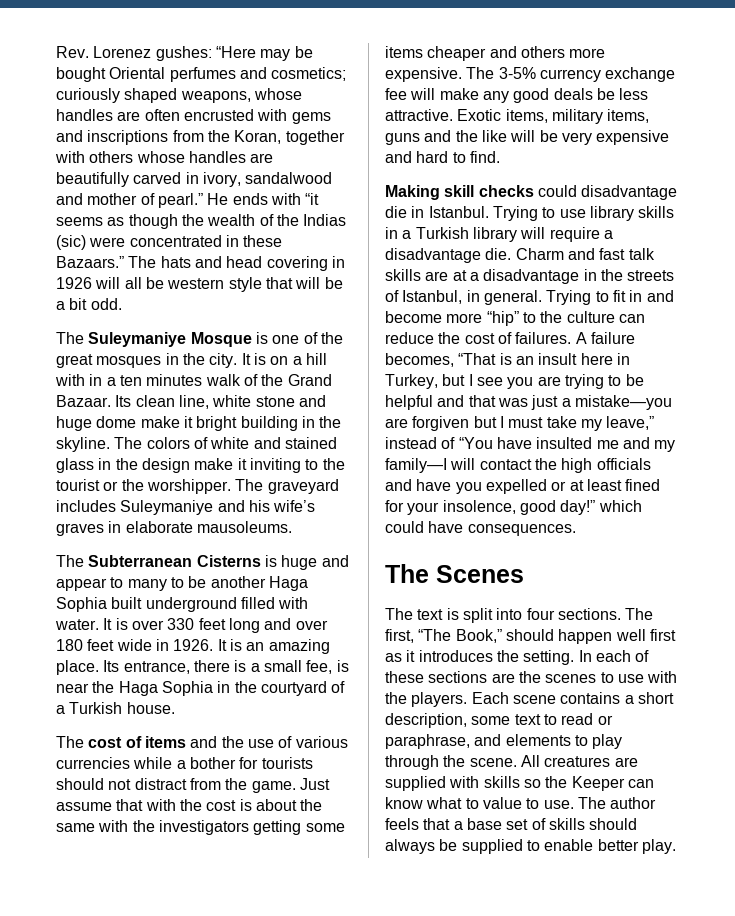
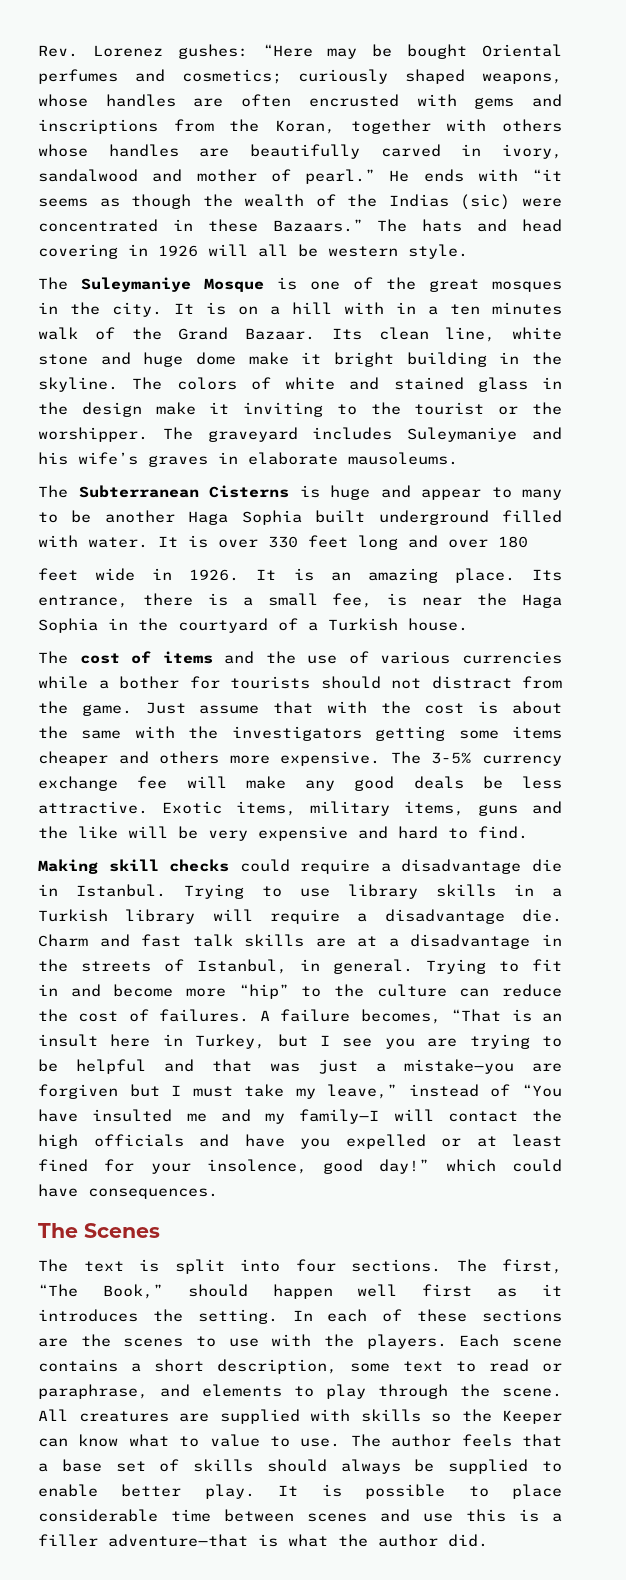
[228,277,343,292] [56,298,122,310] style that will be a bit odd. -> [408,244,468,259] style.
(83, 645) none -> (528, 542) //
(577, 191) none -> [300,859,391,874] require a
(676, 846) none -> [278,1484,563,1499] [38,1509,562,1522] [38,1534,488,1547] It is possible to place considerable time between scenes and use this is a filler adventure—that is what the author did.

